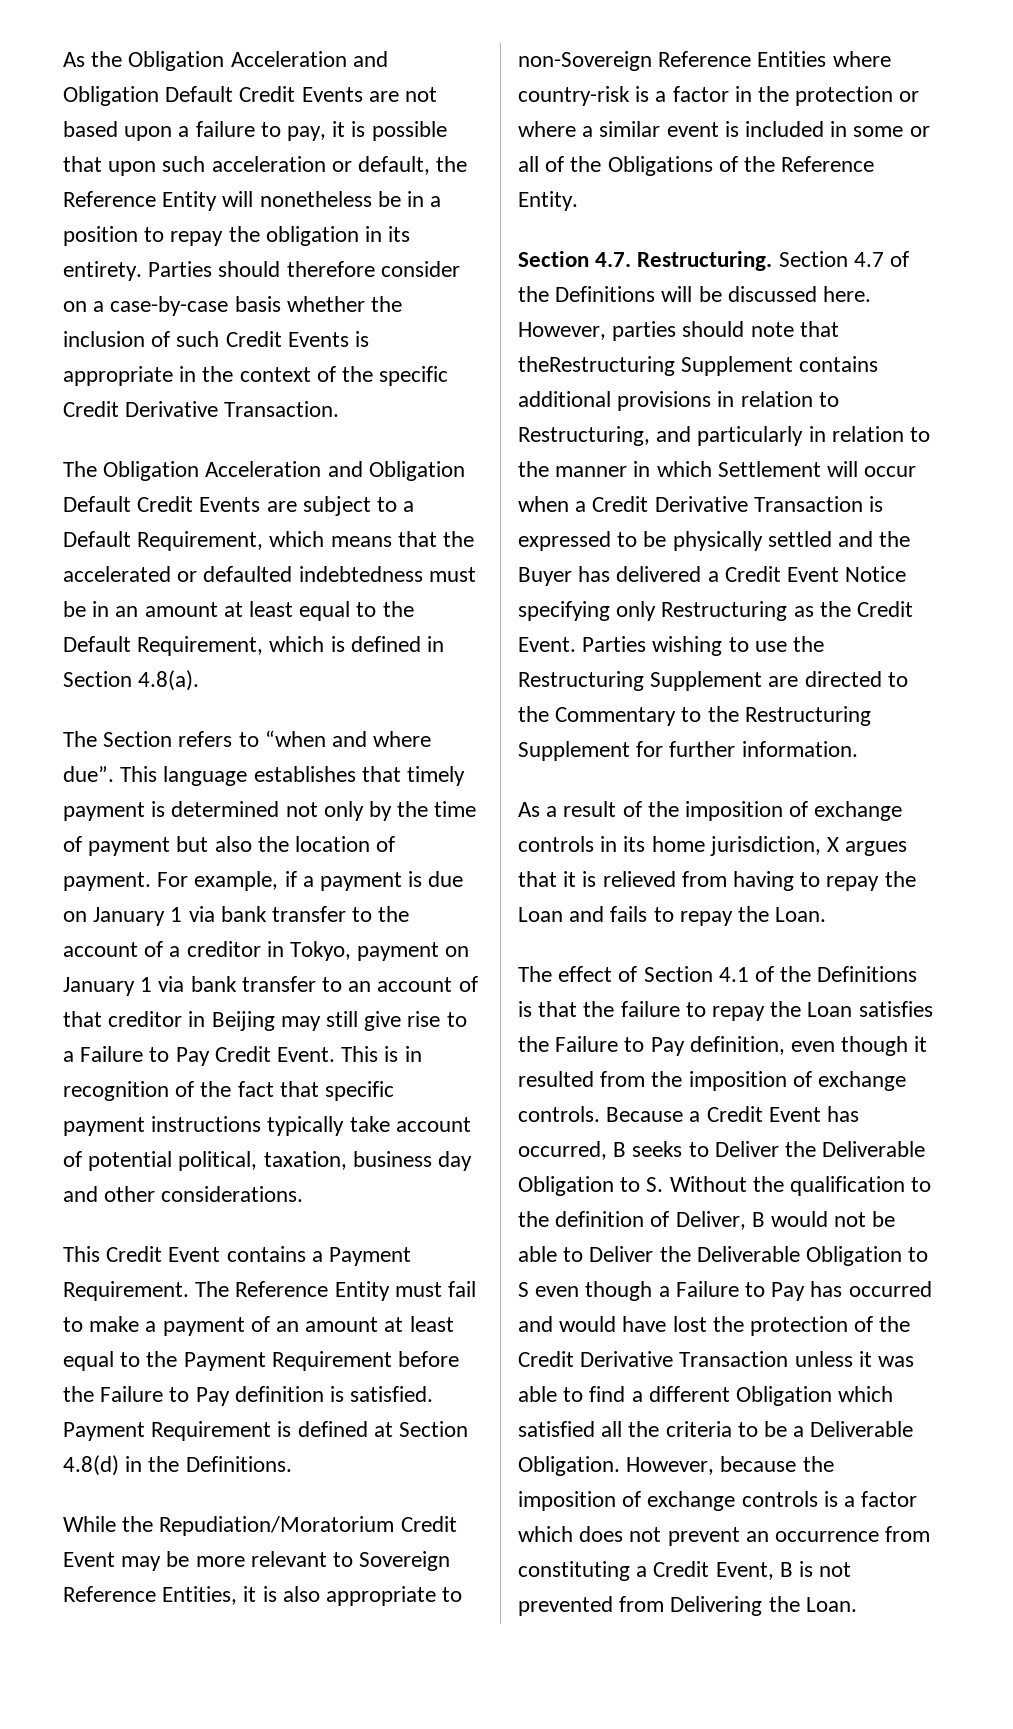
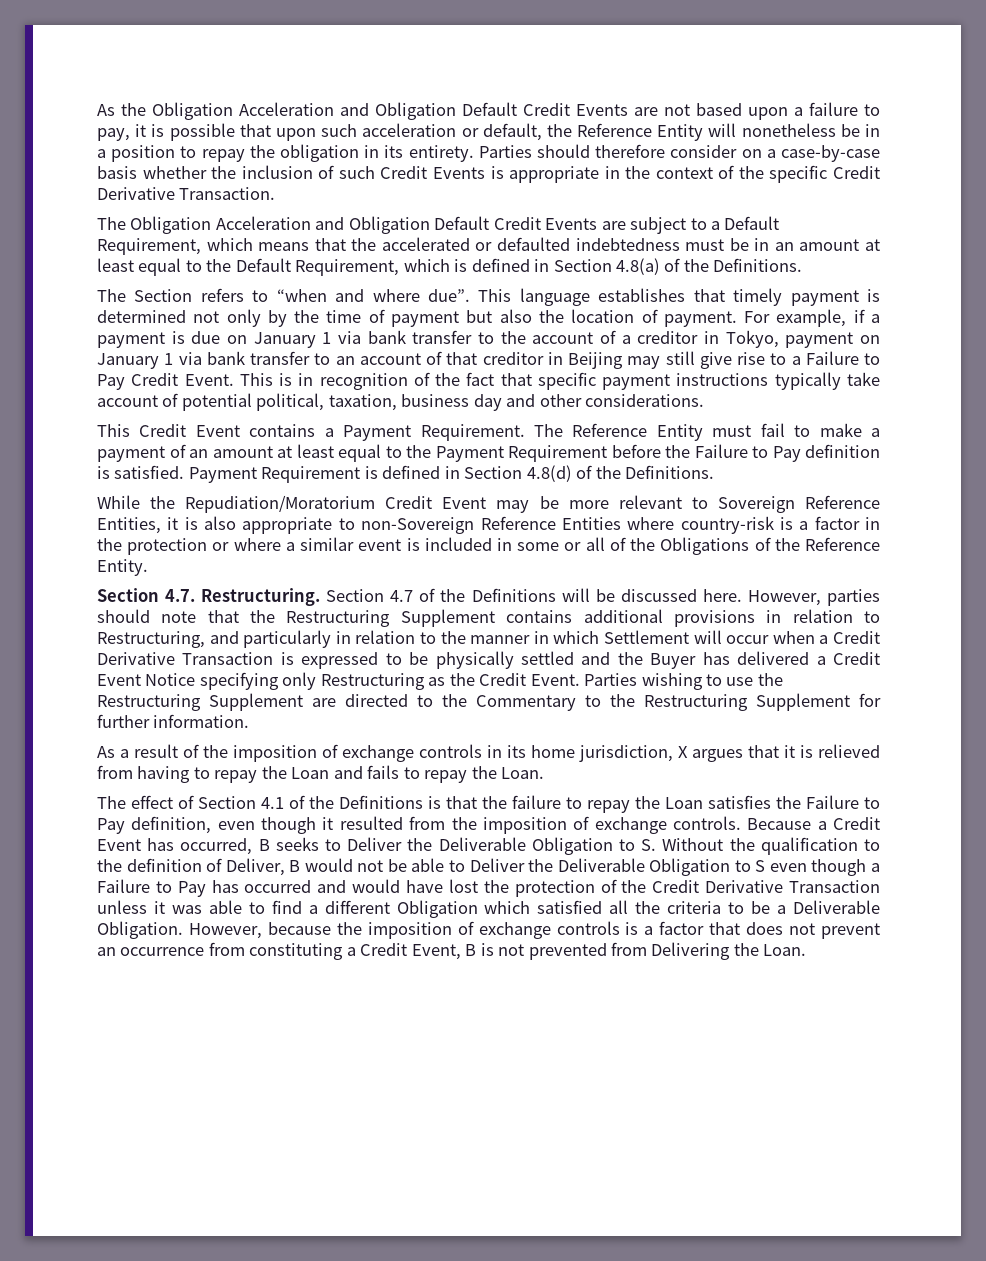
[138,670,200,691] 4.8(a). -> [616,258,803,275] 4.8(a) of the Definitions.
[373,1422,393,1437] at -> [444,466,460,479] in
[125,1456,143,1472] in -> [576,465,593,479] of
[518,356,675,376] theRestructuring -> [250,610,391,627] the Restructuring
[518,1526,573,1542] which -> [709,922,741,935] that

